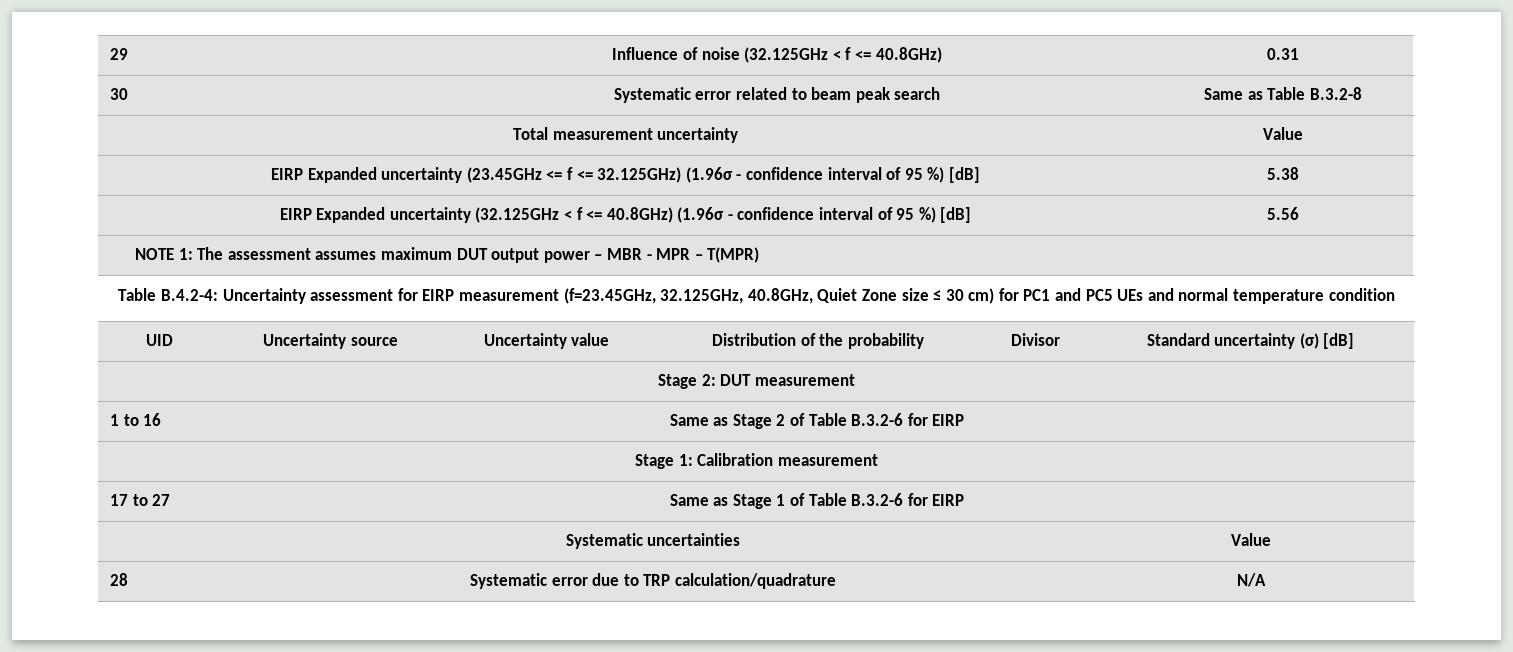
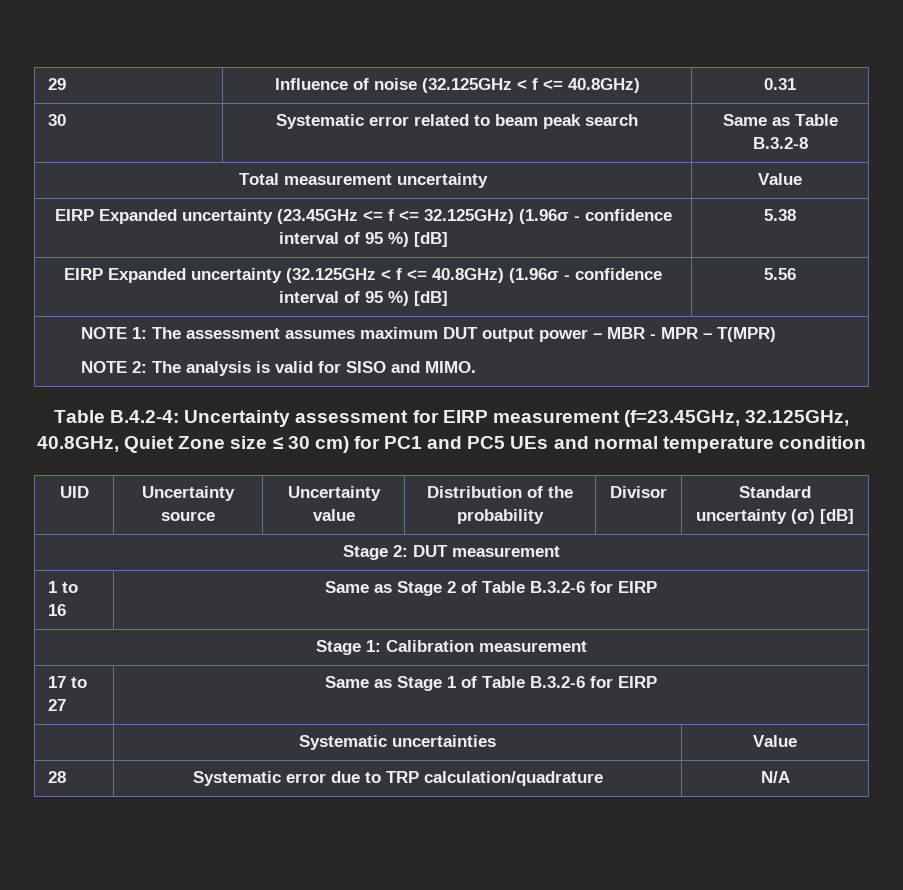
(760, 255) none -> [80,361,476,376] // NOTE 2: The analysis is valid for SISO and MIMO.

